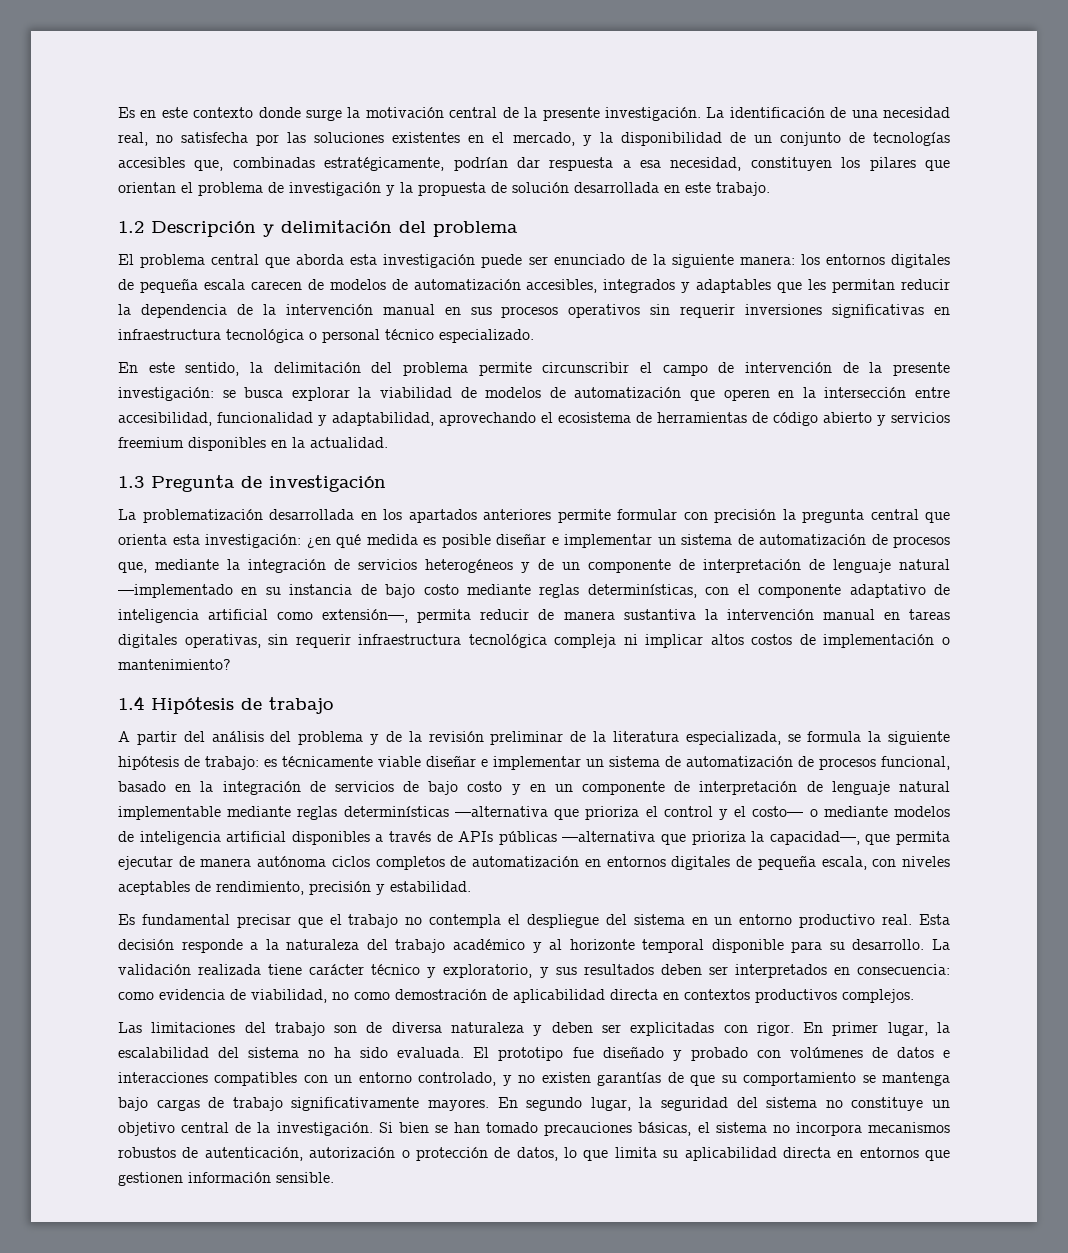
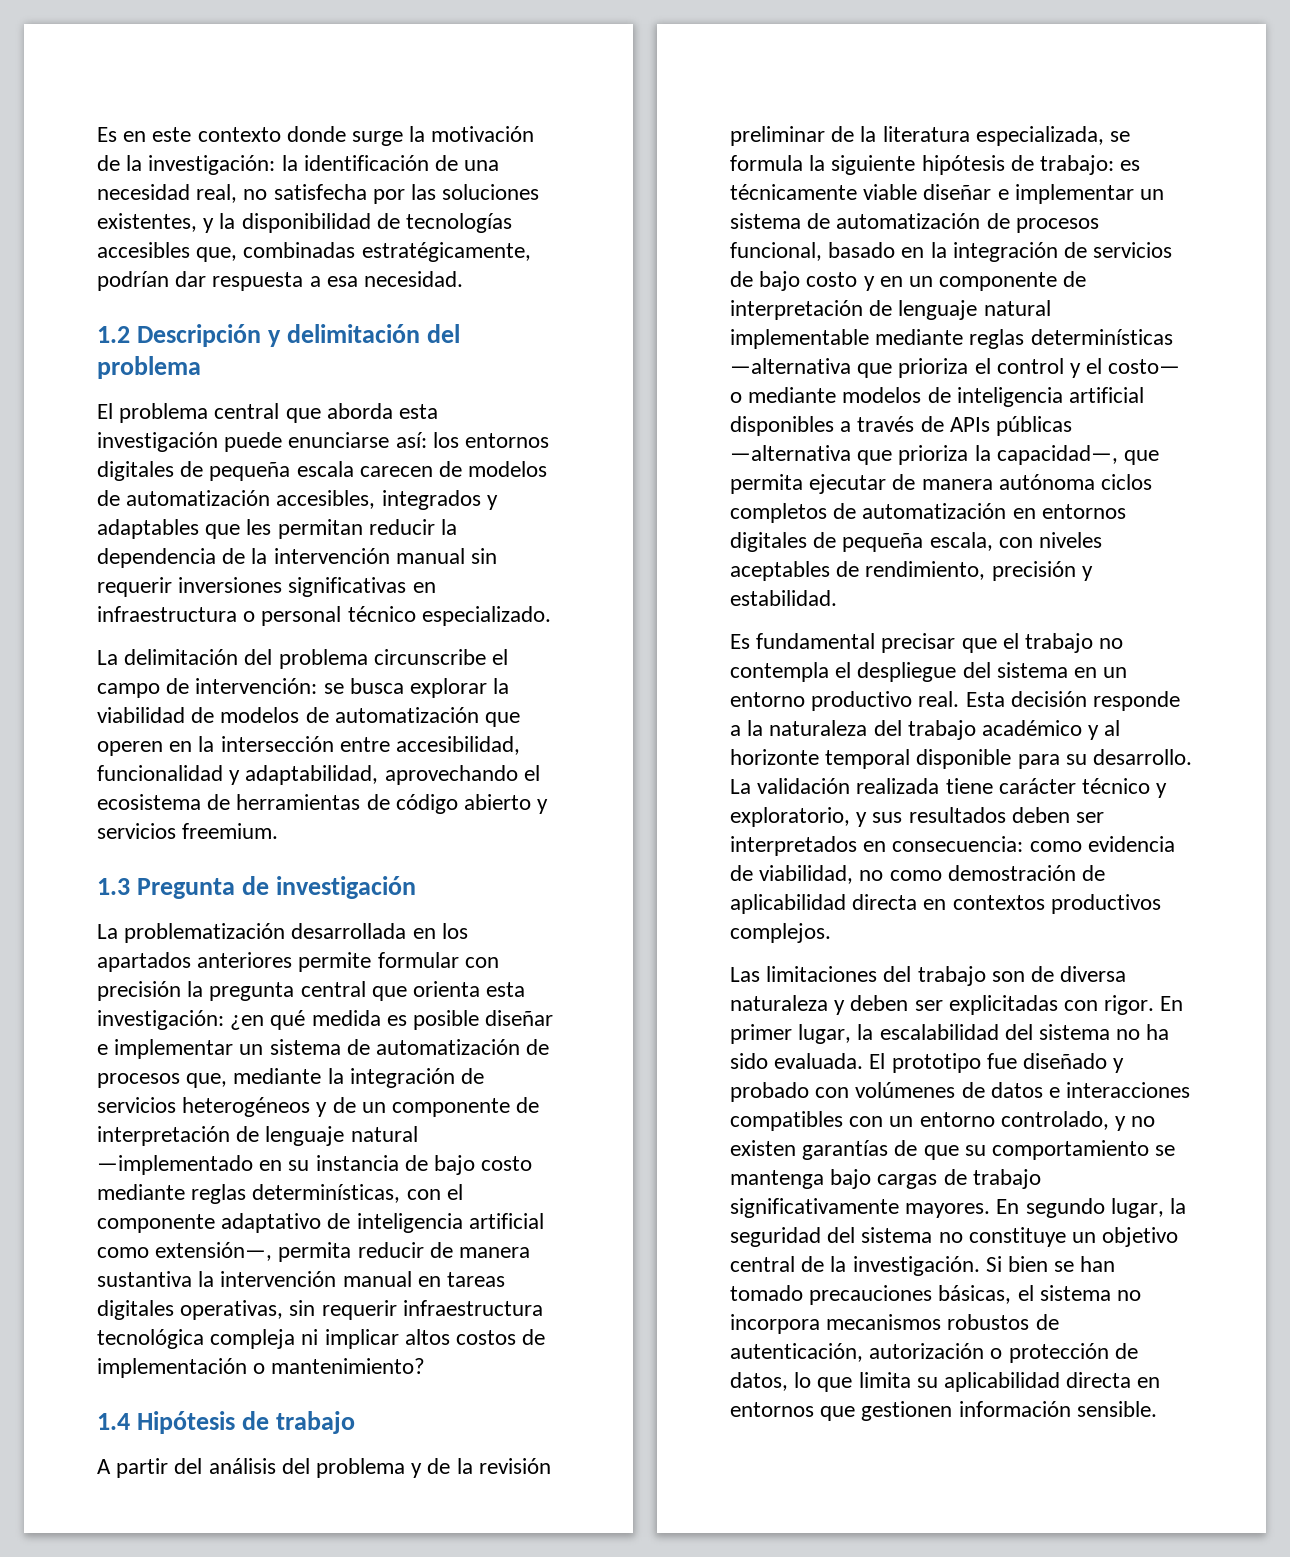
[449,107,725,121] central de la presente investigación. La -> [97,155,298,175] de la investigación: la
[392,132,575,146] existentes en el mercado, -> [97,213,197,232] existentes,
[753,132,865,146] un conjunto de -> (400, 221) none
[670,157,950,171] [118,182,770,196] necesidad, constituyen los pilares que orientan el problema de investigación y la propuesta de solución desarrollada en este trabajo. -> [364,271,464,287] necesidad.
[528,254,795,268] ser enunciado de la siguiente manera: -> [288,432,427,448] enunciarse así:
[444,304,641,318] en sus procesos operativos -> (465, 556) none
[226,329,304,343] tecnológica -> (237, 614) none
[118,362,630,376] En este sentido, la delimitación del problema permite circunscribir -> [97,649,486,669] La delimitación del problema circunscribe
[744,362,950,376] [118,387,214,401] intervención de la presente investigación: -> [195,678,318,694] intervención:
[118,437,388,451] freemium disponibles en la actualidad. -> [182,823,279,839] freemium.

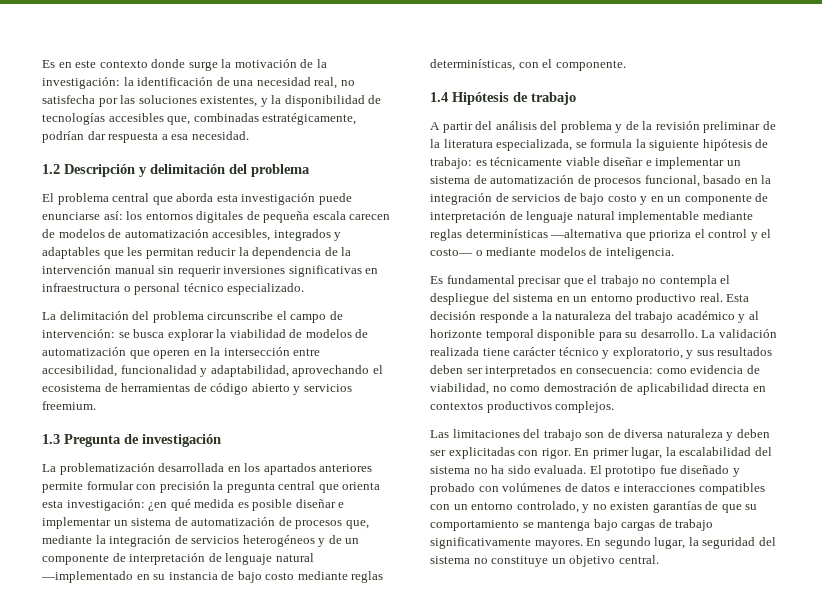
[97,1213,544,1233] [97,1242,531,1262] [97,1271,506,1287] [97,1300,543,1320] [97,1329,546,1349] [97,1358,426,1378] componente adaptativo de inteligencia artificial como extensión—, permita reducir de manera sustantiva la intervención manual en tareas digitales operativas, sin requerir infraestructura tecnológica compleja ni implicar altos costos de implementación o mantenimiento? -> [555,60,626,71] componente.
[956,387,1145,407] [730,416,1073,436] [730,445,1160,465] [730,474,1153,494] [730,503,1126,523] [730,532,1103,552] [730,561,1093,581] [730,590,837,606] inteligencia artificial disponibles a través de APIs públicas —alternativa que prioriza la capacidad—, que permita ejecutar de manera autónoma ciclos completos de automatización en entornos digitales de pequeña escala, con niveles aceptables de rendimiento, precisión y estabilidad. -> [605,247,674,259] inteligencia.
[730,1256,1116,1276] [730,1285,1142,1305] [730,1314,1059,1334] [730,1343,1138,1363] [730,1372,1161,1392] [730,1401,1157,1421] central de la investigación. Si bien se han tomado precauciones básicas, el sistema no incorpora mecanismos robustos de autenticación, autorización o protección de datos, lo que limita su aplicabilidad directa en entornos que gestionen información sensible. -> [618,555,659,564] central.

